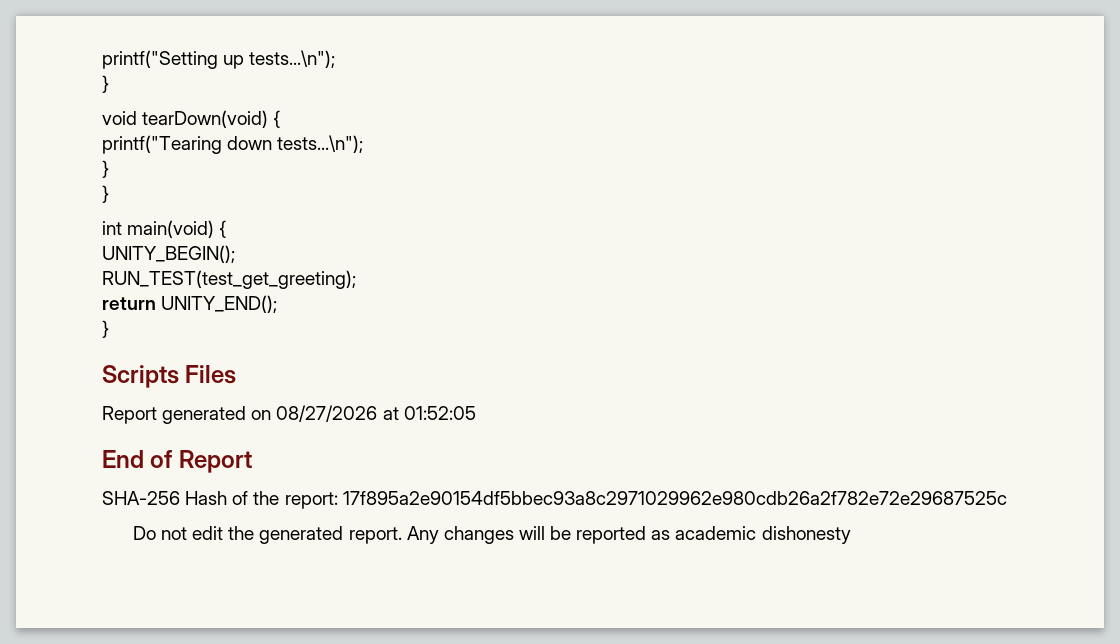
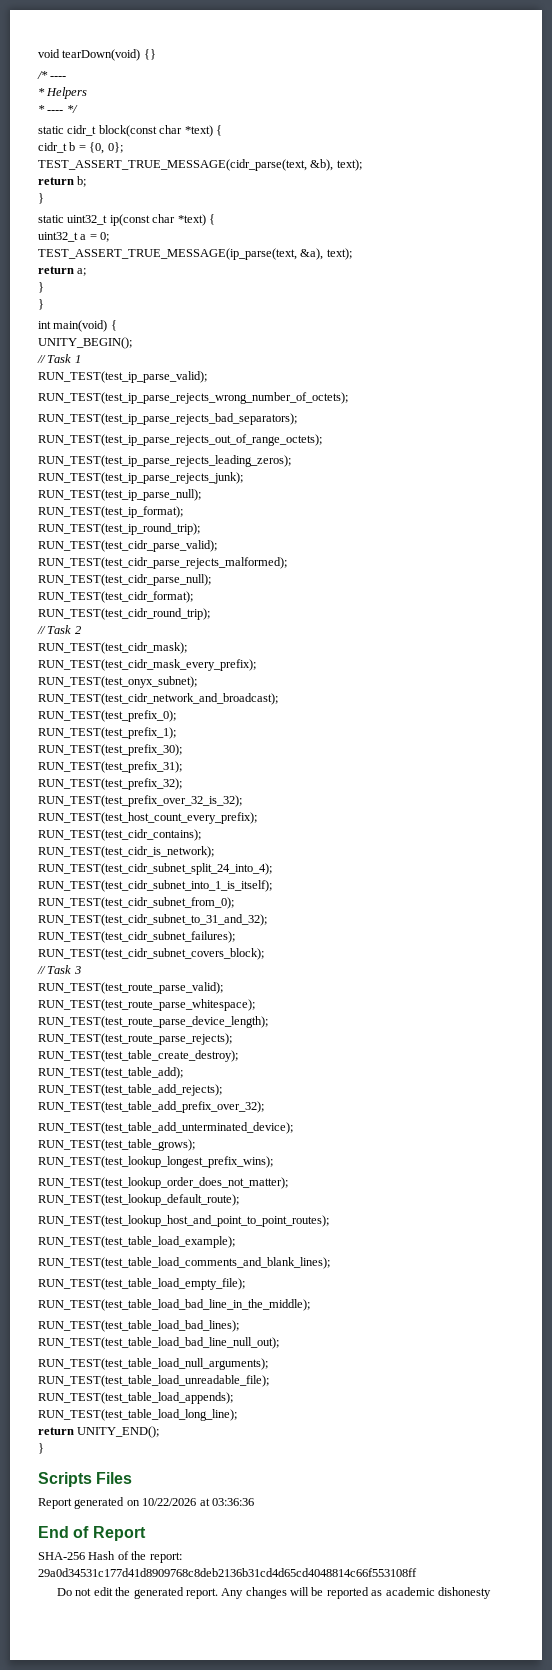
[102,50,336,69] [102,75,109,93] [102,110,281,128] [102,135,364,154] printf("Setting up tests...\n"); // } // void tearDown(void) { // printf("Tearing down tests...\n"); -> [38,49,156,61] [37,71,67,79] [38,87,88,99] [38,105,78,113] [38,125,222,137] [38,142,123,154] [38,159,362,171] [38,176,87,187] [38,193,44,204] [38,214,215,226] [38,232,110,242] [38,248,352,260] [38,266,87,276] void tearDown(void) {} // /* ---- // * Helpers // * ---- */ // static cidr_t block(const char *text) { // cidr_t b = {0, 0}; // TEST_ASSERT_TRUE_MESSAGE(cidr_parse(text, &b), text); // return b; // } // static uint32_t ip(const char *text) { // uint32_t a = 0; // TEST_ASSERT_TRUE_MESSAGE(ip_parse(text, &a), text); // return a;
[102,270,356,289] RUN_TEST(test_get_greeting); -> [37,354,81,363] [38,371,207,383] [38,392,348,404] [38,413,297,425] [38,434,322,446] [38,455,291,467] [38,472,243,484] [38,489,201,501] [38,506,183,518] [38,523,200,535] [38,540,217,552] [38,557,287,569] [38,574,211,586] [38,591,193,603] [38,608,210,620] [37,625,81,634] [38,642,187,654] [38,659,256,671] [38,676,197,688] [38,693,278,705] [38,710,176,722] [38,727,176,739] [38,744,182,756] [38,761,182,773] [38,778,182,790] [38,795,242,807] [38,812,257,824] [38,829,201,841] [38,846,214,858] [38,863,272,875] [38,880,272,892] [38,897,234,909] [38,914,267,926] [38,931,235,943] [38,948,264,960] [37,965,81,974] [38,982,223,994] [38,999,255,1011] [38,1016,268,1028] [38,1033,232,1045] [38,1050,238,1062] [38,1067,183,1079] [38,1084,222,1096] [38,1101,264,1113] [38,1122,293,1134] [38,1139,195,1151] [38,1156,273,1168] [38,1177,288,1189] [38,1194,239,1206] [38,1215,329,1227] [38,1236,235,1248] [38,1257,330,1269] [38,1278,245,1290] [38,1299,310,1311] [38,1320,239,1332] [38,1337,279,1349] [38,1358,268,1370] [38,1375,269,1387] [38,1392,233,1404] [38,1409,237,1421] // Task 1 // RUN_TEST(test_ip_parse_valid); // RUN_TEST(test_ip_parse_rejects_wrong_number_of_octets); // RUN_TEST(test_ip_parse_rejects_bad_separators); // RUN_TEST(test_ip_parse_rejects_out_of_range_octets); // RUN_TEST(test_ip_parse_rejects_leading_zeros); // RUN_TEST(test_ip_parse_rejects_junk); // RUN_TEST(test_ip_parse_null); // RUN_TEST(test_ip_format); // RUN_TEST(test_ip_round_trip); // RUN_TEST(test_cidr_parse_valid); // RUN_TEST(test_cidr_parse_rejects_malformed); // RUN_TEST(test_cidr_parse_null); // RUN_TEST(test_cidr_format); // RUN_TEST(test_cidr_round_trip); // // Task 2 // RUN_TEST(test_cidr_mask); // RUN_TEST(test_cidr_mask_every_prefix); // RUN_TEST(test_onyx_subnet); // RUN_TEST(test_cidr_network_and_broadcast); // RUN_TEST(test_prefix_0); // RUN_TEST(test_prefix_1); // RUN_TEST(test_prefix_30); // RUN_TEST(test_prefix_31); // RUN_TEST(test_prefix_32); // RUN_TEST(test_prefix_over_32_is_32); // RUN_TEST(test_host_count_every_prefix); // RUN_TEST(test_cidr_contains); // RUN_TEST(test_cidr_is_network); // RUN_TEST(test_cidr_subnet_split_24_into_4); // RUN_TEST(test_cidr_subnet_into_1_is_itself); // RUN_TEST(test_cidr_subnet_from_0); // RUN_TEST(test_cidr_subnet_to_31_and_32); // RUN_TEST(test_cidr_subnet_failures); // RUN_TEST(test_cidr_subnet_covers_block); // // Task 3 // RUN_TEST(test_route_parse_valid); // RUN_TEST(test_route_parse_whitespace); // RUN_TEST(test_route_parse_device_length); // RUN_TEST(test_route_parse_rejects); // RUN_TEST(test_table_create_destroy); // RUN_TEST(test_table_add); // RUN_TEST(test_table_add_rejects); // RUN_TEST(test_table_add_prefix_over_32); // RUN_TEST(test_table_add_unterminated_device); // RUN_TEST(test_table_grows); // RUN_TEST(test_lookup_longest_prefix_wins); // RUN_TEST(test_lookup_order_does_not_matter); // RUN_TEST(test_lookup_default_route); // RUN_TEST(test_lookup_host_and_point_to_point_routes); // RUN_TEST(test_table_load_example); // RUN_TEST(test_table_load_comments_and_blank_lines); // RUN_TEST(test_table_load_empty_file); // RUN_TEST(test_table_load_bad_line_in_the_middle); // RUN_TEST(test_table_load_bad_lines); // RUN_TEST(test_table_load_bad_line_null_out); // RUN_TEST(test_table_load_null_arguments); // RUN_TEST(test_table_load_unreadable_file); // RUN_TEST(test_table_load_appends); // RUN_TEST(test_table_load_long_line);
[276,405,476,422] 08/27/2026 at 01:52:05 -> [142,1498,254,1506] 10/22/2026 at 03:36:36
[342,491,1007,505] 17f895a2e90154df5bbec93a8c2971029962e980cdb26a2f782e72e29687525c -> [38,1568,417,1577] 29a0d34531c177d41d8909768c8deb2136b31cd4d65cd4048814c66f553108ff

